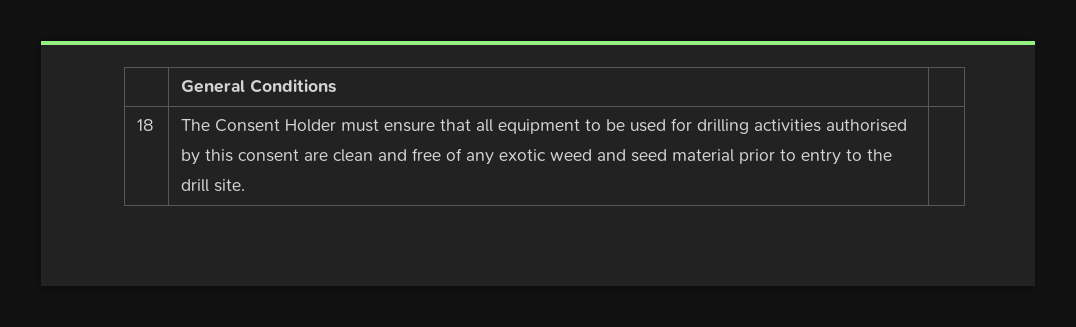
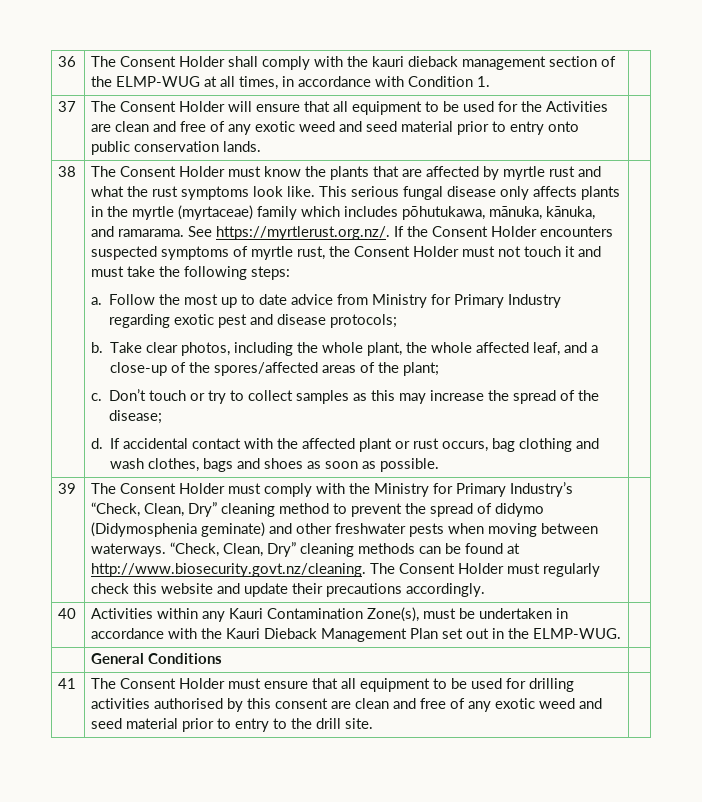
(181, 86) none -> [58,56,77,67] [91,56,617,70] [91,76,491,90] [58,101,77,112] [91,101,609,115] [91,121,580,135] [91,141,262,155] [58,166,77,177] [91,166,602,180] [91,186,621,200] [91,205,596,220] [91,226,614,240] [91,246,602,260] [91,266,291,280] [91,294,562,308] [109,314,398,328] [91,342,599,356] [110,362,440,376] [91,389,600,404] [109,410,163,424] [91,438,600,452] [110,458,440,472] [58,483,77,494] [91,482,574,497] [91,502,545,517] [91,522,599,537] [91,542,521,557] [91,563,601,577] [91,583,486,597] [58,608,77,619] [91,607,569,622] [91,628,622,642] 36 | The Consent Holder shall comply with the kauri dieback management section of the ELMP-WUG at all times, in accordance with Condition 1. | // 37 | The Consent Holder will ensure that all equipment to be used for the Activities are clean and free of any exotic weed and seed material prior to entry onto public conservation lands. | // 38 | The Consent Holder must know the plants that are affected by myrtle rust and what the rust symptoms look like. This serious fungal disease only affects plants in the myrtle (myrtaceae) family which includes pōhutukawa, mānuka, kānuka, and ramarama. See https://myrtlerust.org.nz/. If the Consent Holder encounters suspected symptoms of myrtle rust, the Consent Holder must not touch it and must take the following steps: // a. Follow the most up to date advice from Ministry for Primary Industry regarding exotic pest and disease protocols; // b. Take clear photos, including the whole plant, the whole affected leaf, and a close-up of the spores/affected areas of the plant; // c. Don’t touch or try to collect samples as this may increase the spread of the disease; // d. If accidental contact with the affected plant or rust occurs, bag clothing and wash clothes, bags and shoes as soon as possible. | // 39 | The Consent Holder must comply with the Ministry for Primary Industry’s “Check, Clean, Dry” cleaning method to prevent the spread of didymo (Didymosphenia geminate) and other freshwater pests when moving between waterways. “Check, Clean, Dry” cleaning methods can be found at http://www.biosecurity.govt.nz/cleaning. The Consent Holder must regularly check this website and update their precautions accordingly. | // 40 | Activities within any Kauri Contamination Zone(s), must be undertaken in accordance with the Kauri Dieback Management Plan set out in the ELMP-WUG. | //
[137,119,155,131] 18 -> [58,678,77,689] 41

